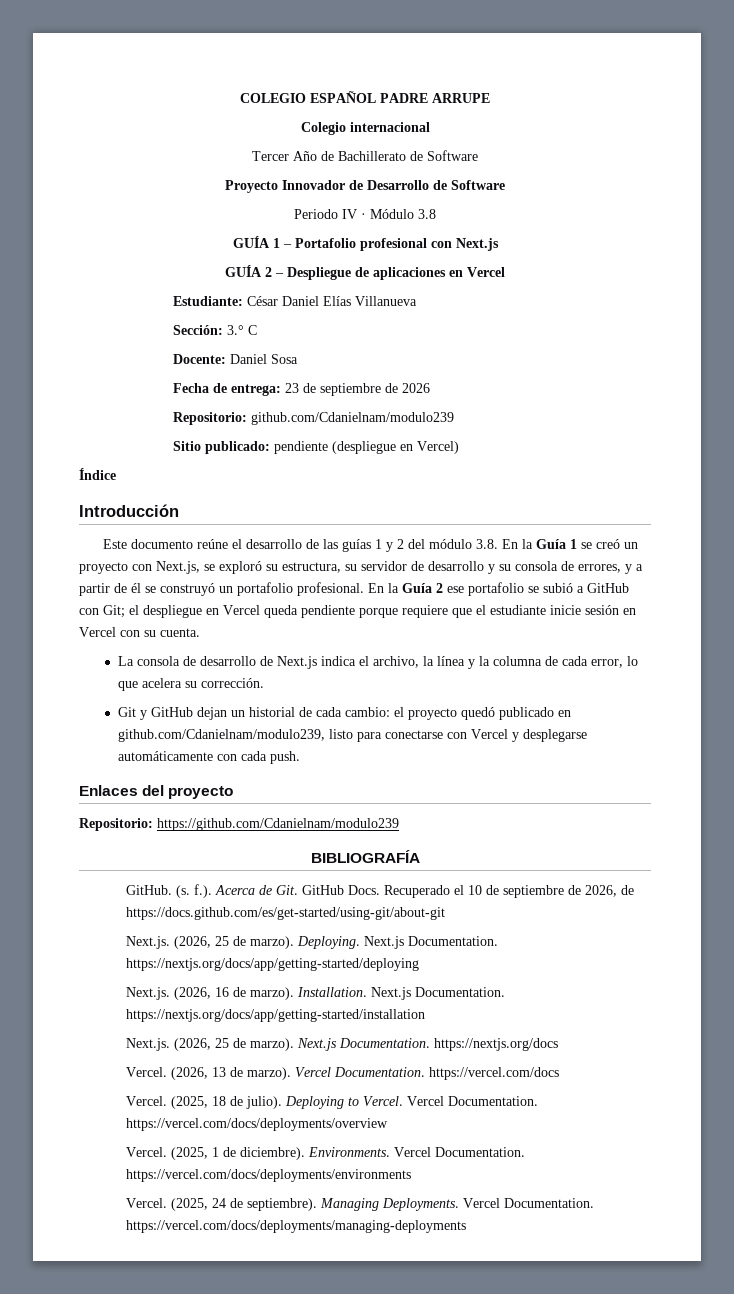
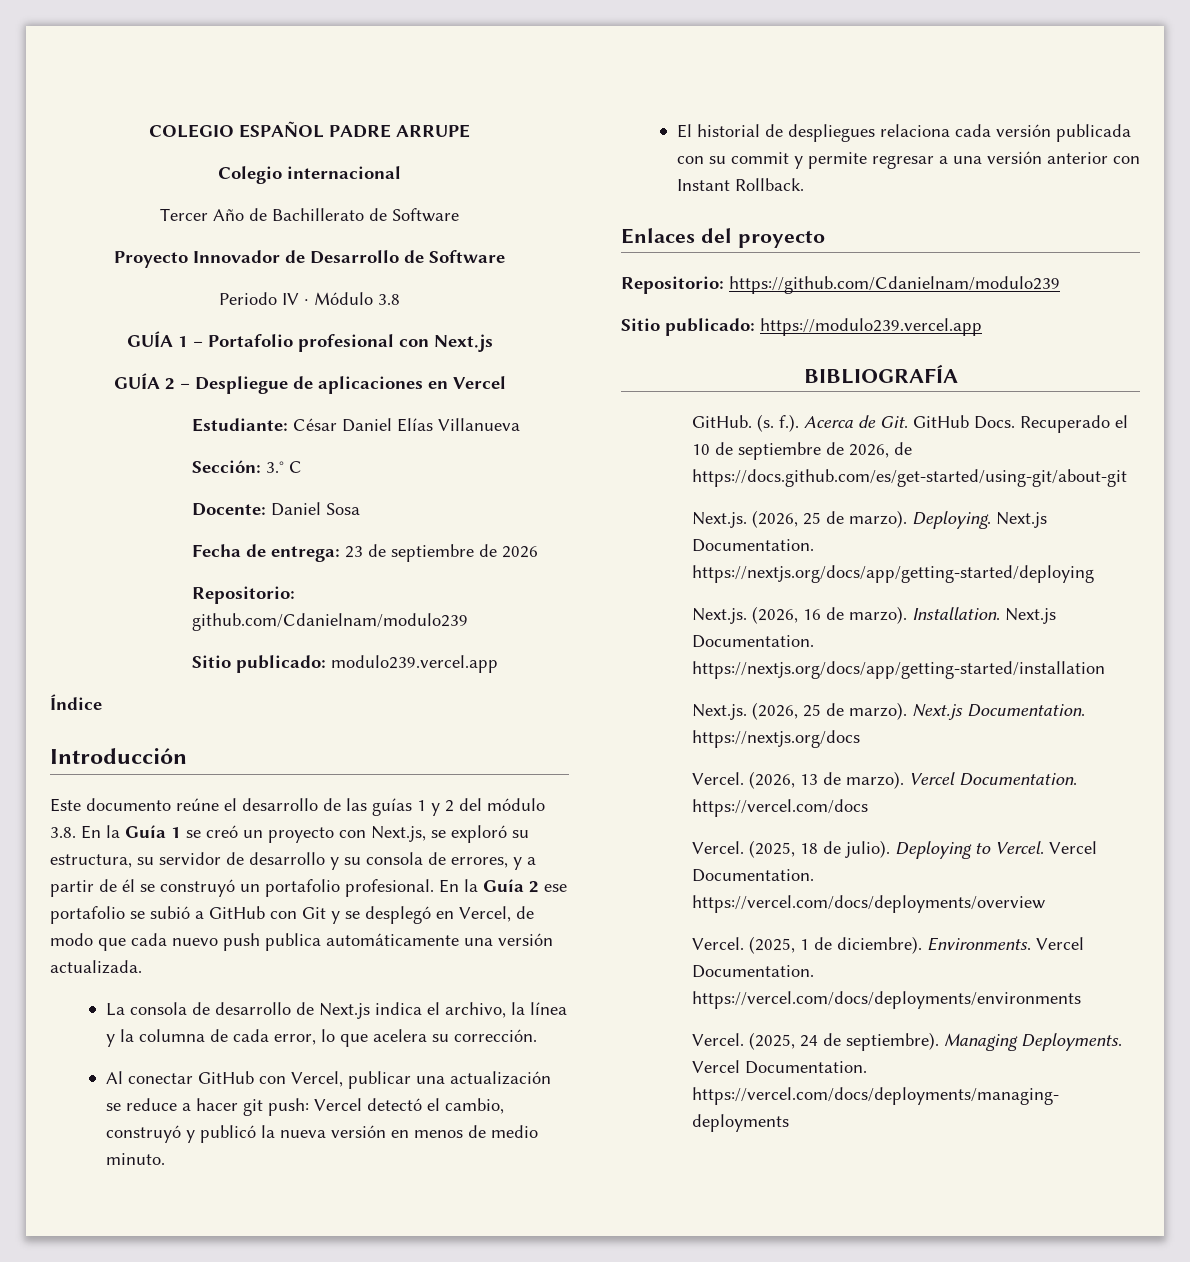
[274,441,460,454] pendiente (despliegue en Vercel) -> [331,655,499,673] modulo239.vercel.app
[103,605,636,618] [79,627,200,637] Git; el despliegue en Vercel queda pendiente porque requiere que el estudiante inicie sesión en Vercel con su cuenta. -> [302,906,534,924] [50,933,553,951] [50,960,142,974] Git y se desplegó en Vercel, de modo que cada nuevo push publica automáticamente una versión actualizada.
[117,707,571,720] [117,729,587,742] [117,751,300,764] Git y GitHub dejan un historial de cada cambio: el proyecto quedó publicado en github.com/Cdanielnam/modulo239, listo para conectarse con Vercel y desplegarse automáticamente con cada push. -> [105,1071,551,1089] [105,1098,504,1116] [105,1125,538,1143] [105,1153,165,1165] [676,124,1131,142] [676,151,1140,169] [676,178,804,191] Al conectar GitHub con Vercel, publicar una actualización se reduce a hacer git push: Vercel detectó el cambio, construyó y publicó la nueva versión en menos de medio minuto. // El historial de despliegues relaciona cada versión publicada con su commit y permite regresar a una versión anterior con Instant Rollback.
(399, 824) none -> [621,318,982,336] // Sitio publicado: https://modulo239.vercel.app

